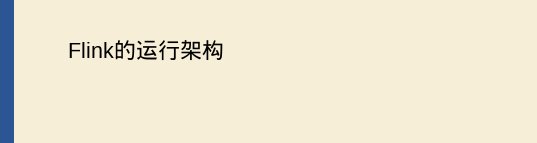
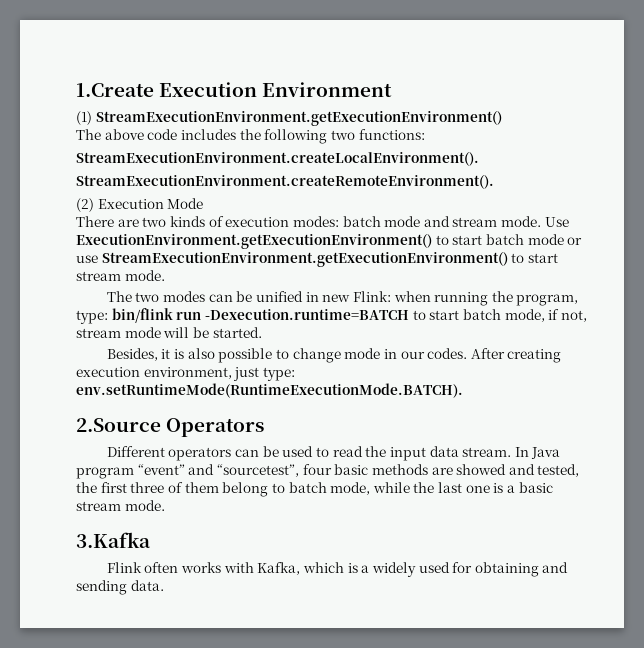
[68,40,224,61] Flink的运行架构 -> [76,82,393,97] [76,111,502,126] [76,129,425,144] [76,152,479,166] [76,175,494,189] [76,198,204,212] [76,216,569,227] [76,234,583,249] [76,252,558,267] [76,270,165,281] [106,291,579,306] [76,308,587,324] [76,327,262,338] [106,348,562,363] [76,367,295,381] [76,383,463,398] [76,418,265,437] [106,446,561,461] [76,464,580,479] [76,482,553,497] [76,500,165,511] [76,532,151,548] [106,562,569,577] [76,580,164,595] 1.Create Execution Environment // (1) StreamExecutionEnvironment.getExecutionEnvironment() // The above code includes the following two functions: // StreamExecutionEnvironment.createLocalEnvironment(). // StreamExecutionEnvironment.createRemoteEnvironment(). // (2) Execution Mode // There are two kinds of execution modes: batch mode and stream mode. Use ExecutionEnvironment.getExecutionEnvironment() to start batch mode or use StreamExecutionEnvironment.getExecutionEnvironment() to start stream mode. // The two modes can be unified in new Flink: when running the program, type: bin/flink run -Dexecution.runtime=BATCH to start batch mode, if not, stream mode will be started. // Besides, it is also possible to change mode in our codes. After creating execution environment, just type: env.setRuntimeMode(RuntimeExecutionMode.BATCH). // 2.Source Operators // Different operators can be used to read the input data stream. In Java program “event” and “sourcetest”, four basic methods are showed and tested, the first three of them belong to batch mode, while the last one is a basic stream mode. // 3.Kafka // Flink often works with Kafka, which is a widely used for obtaining and sending data.

